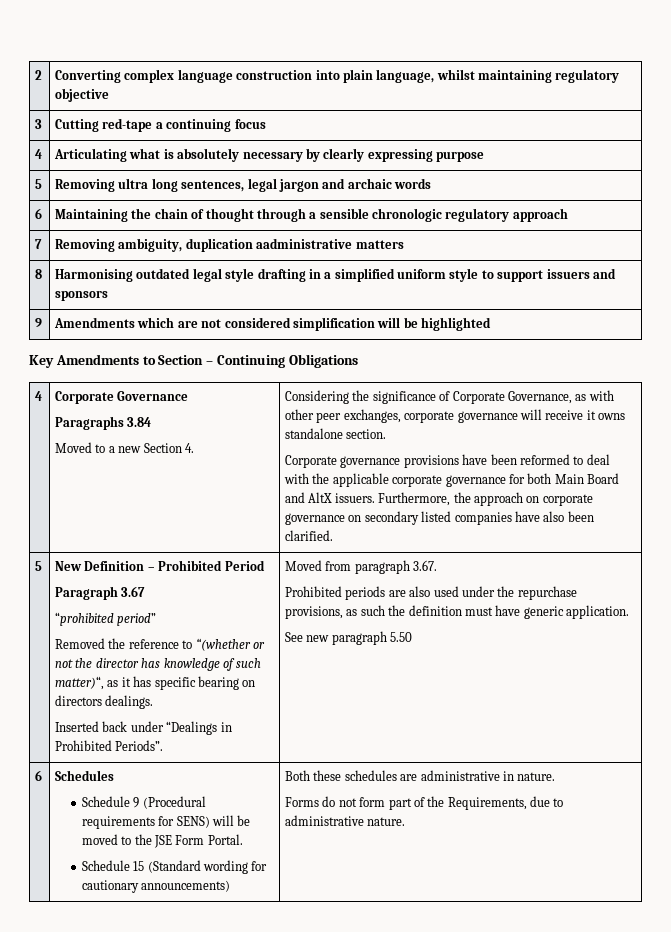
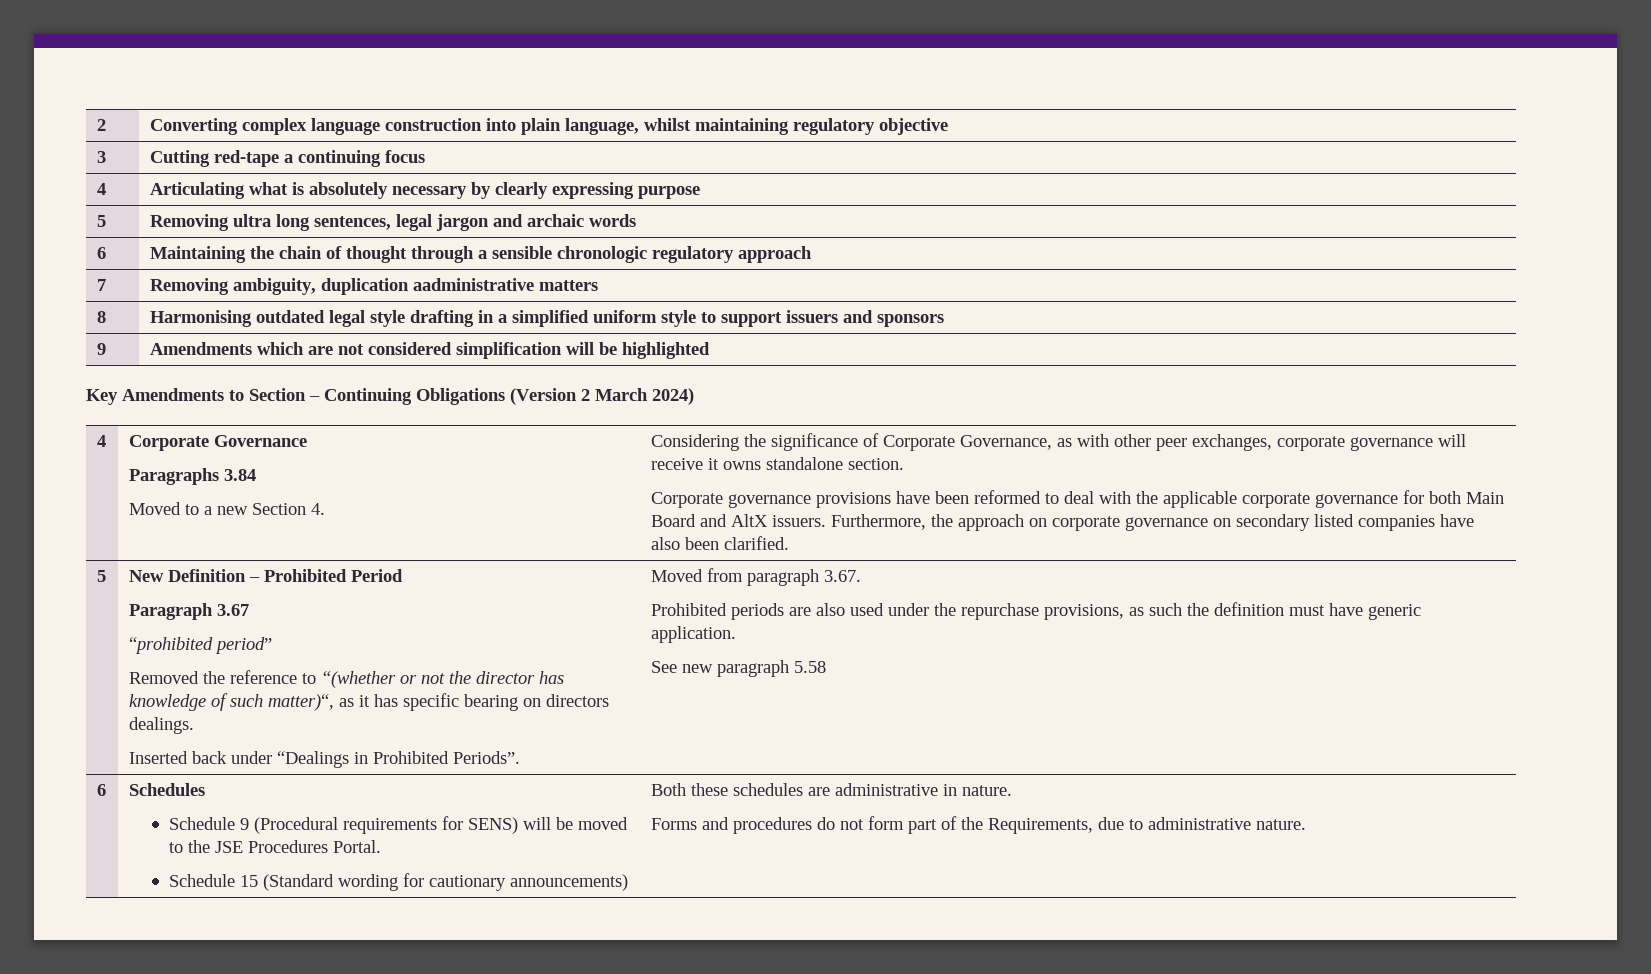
(358, 361) none -> [510,388,694,405] (Version 2 March 2024)
[390,632,413,642] 5.50 -> [794,661,827,673] 5.58
[175,835,205,845] Form -> [247,840,328,853] Procedures
(320, 802) none -> [702,817,813,834] and procedures

